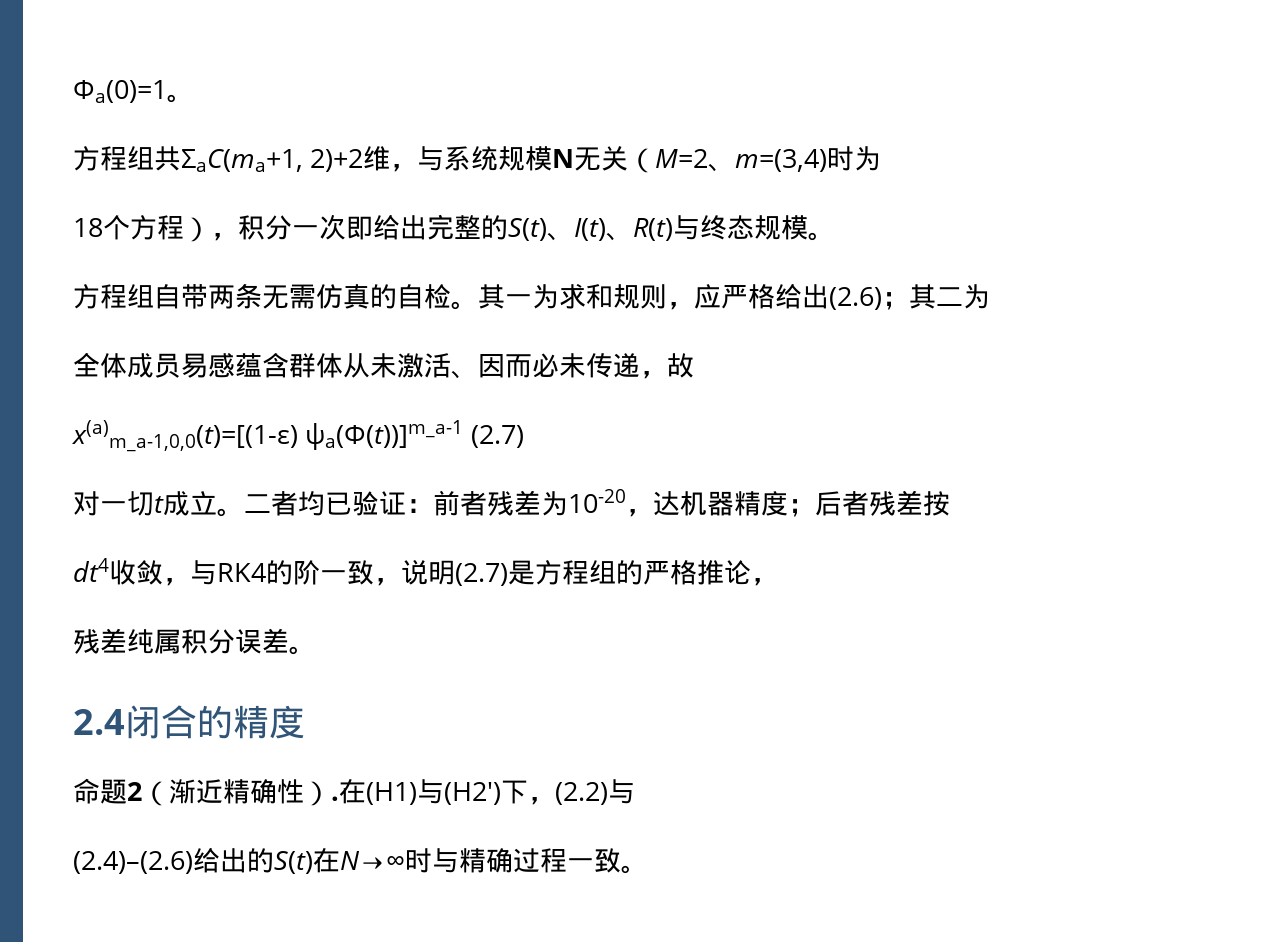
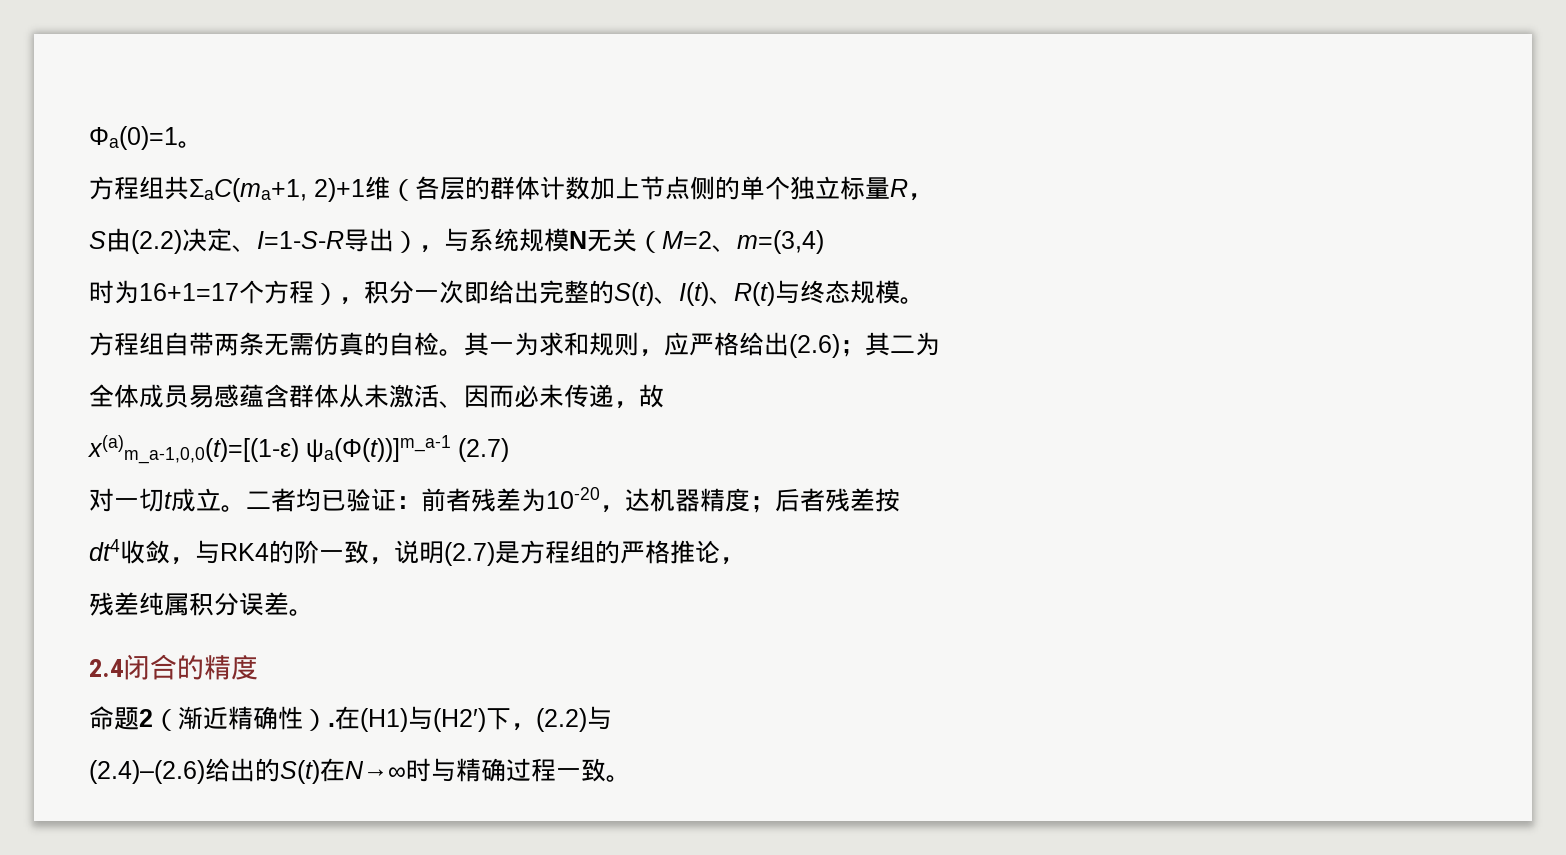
[310,146,391,172] 2)+2维 -> [314,176,933,202] [89,228,419,254] 2)+1维（各层的群体计数加上节点侧的单个独立标量R， // S由(2.2)决定、I=1-S-R导出）
(828, 160) none -> (824, 242) //
[73,218,103,237] // 18 -> [139,283,239,301] 16+1=17

